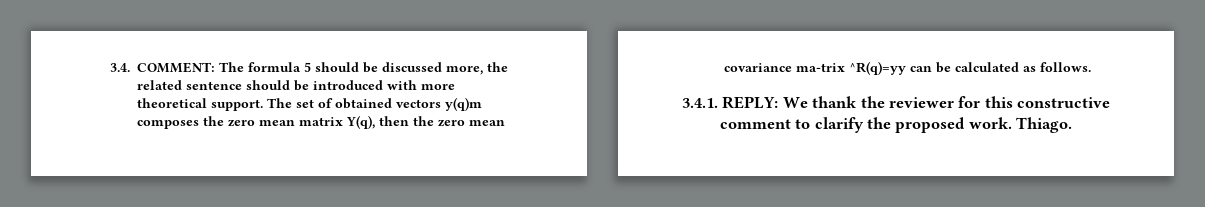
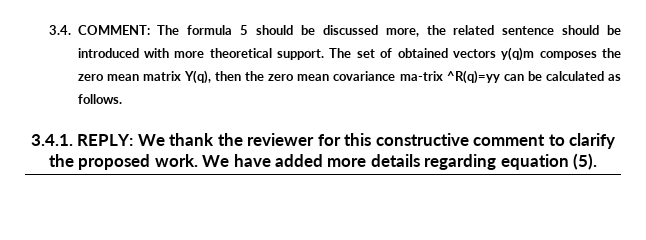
[1016,117,1073,133] Thiago. -> [202,153,598,170] We have added more details regarding equation (5).

